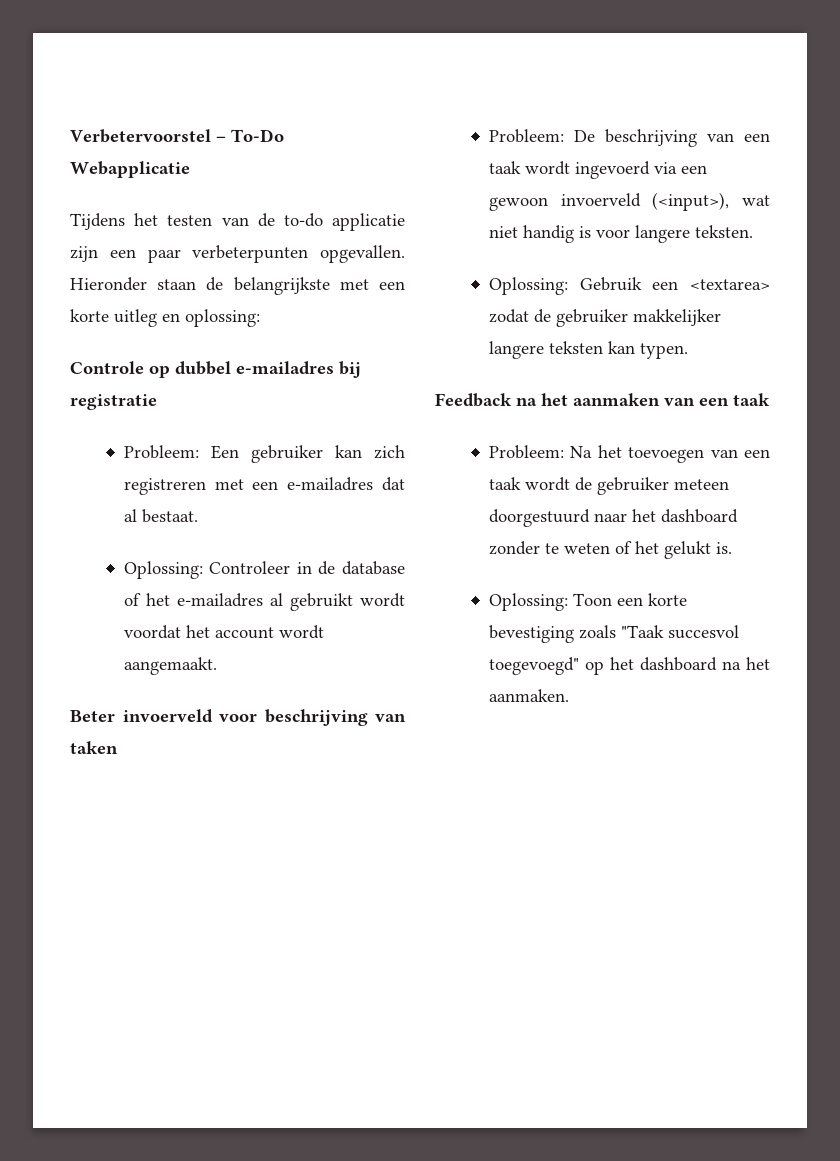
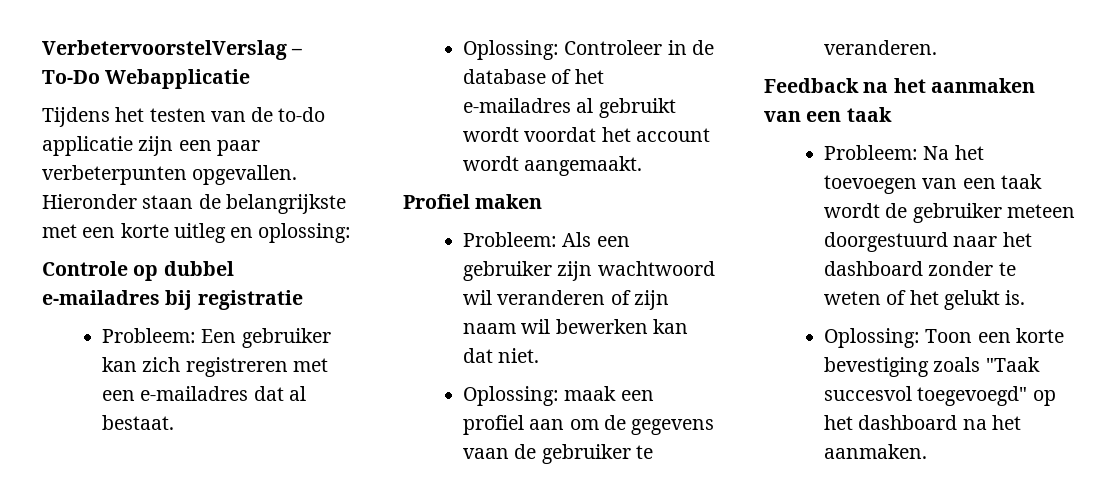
[70,129,211,143] Verbetervoorstel -> [42,40,287,60] VerbetervoorstelVerslag
[70,709,406,726] [70,741,118,754] [488,129,770,147] [488,161,707,179] [488,192,770,211] [488,225,753,243] [488,277,770,295] [488,309,721,327] [488,341,688,359] Beter invoerveld voor beschrijving van taken // Probleem: De beschrijving van een taak wordt ingevoerd via een gewoon invoerveld (<input>), wat niet handig is voor langere teksten. // Oplossing: Gebruik een <textarea> zodat de gebruiker makkelijker langere teksten kan typen. -> [403,194,543,209] [463,232,630,247] [463,261,715,281] [463,290,669,310] [463,319,688,334] [463,348,540,363] [463,386,654,406] [463,415,715,435] [463,444,653,464] [824,40,938,55] Profiel maken // Probleem: Als een gebruiker zijn wachtwoord wil veranderen of zijn naam wil bewerken kan dat niet. // Oplossing: maak een profiel aan om de gegevens vaan de gebruiker te veranderen.

